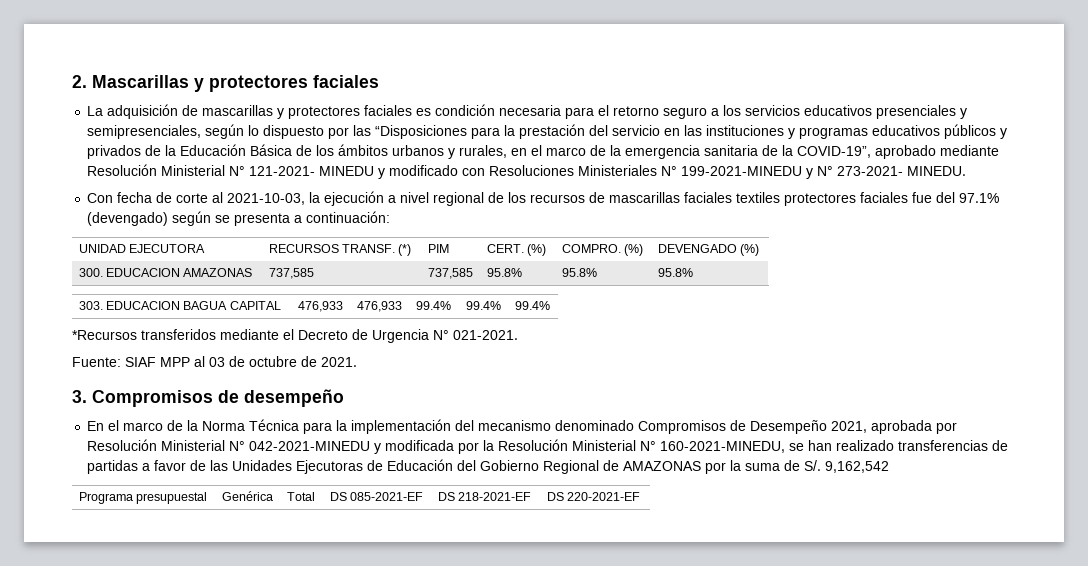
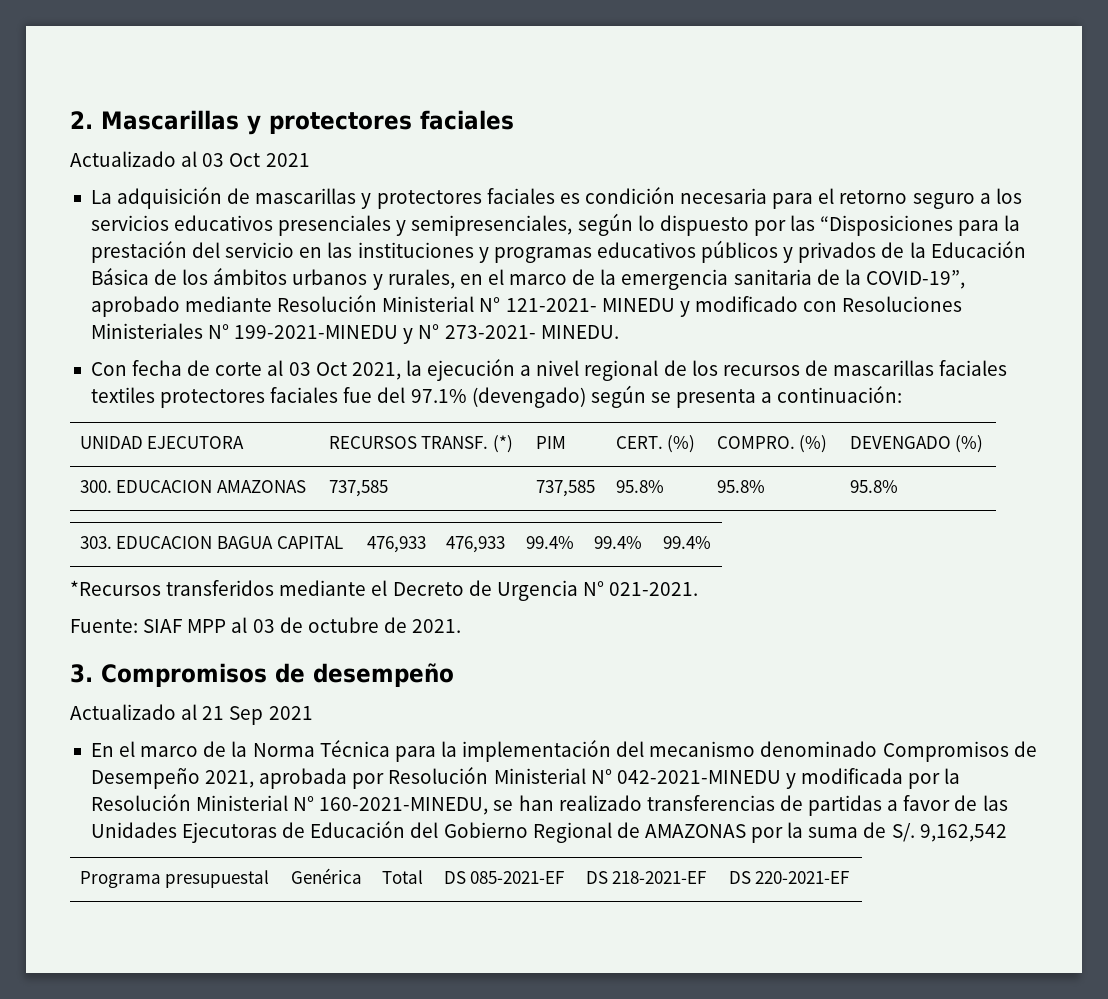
(379, 81) none -> [70,151,310,167] // Actualizado al 03 Oct 2021
[227,193,306,205] 2021-10-03, -> [288,362,401,380] 03 Oct 2021,
(344, 398) none -> [70,704,313,725] // Actualizado al 21 Sep 2021

